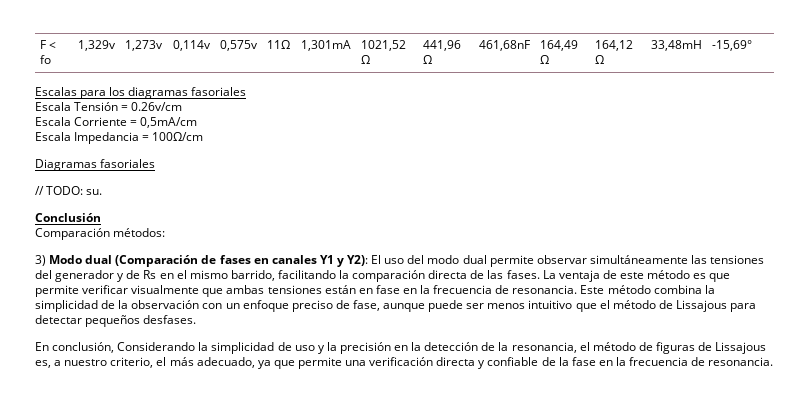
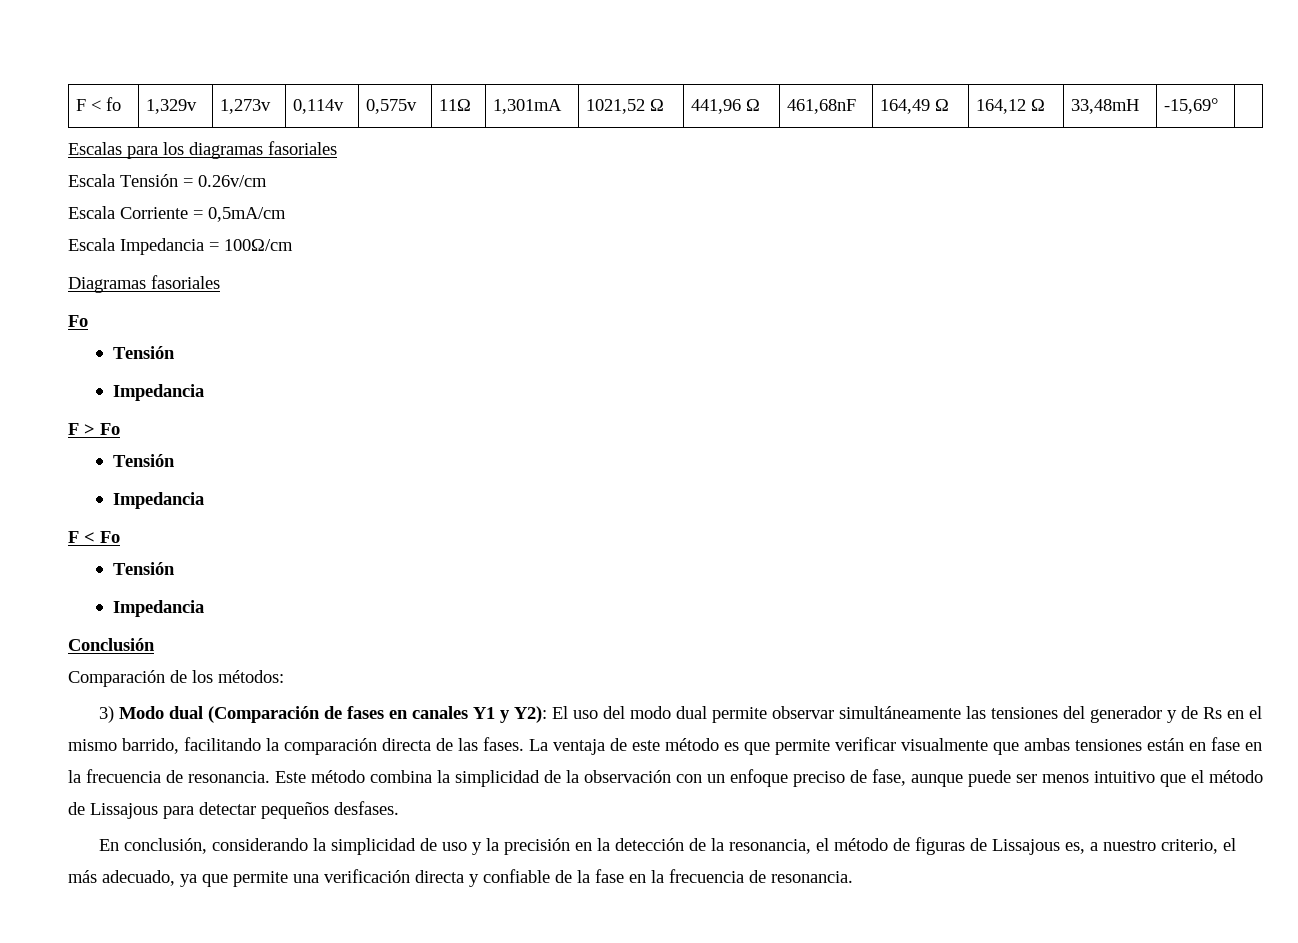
[35,186,103,195] // TODO: su. -> [68,315,88,327] [112,346,175,359] [112,384,204,401] [68,423,120,435] [112,454,175,467] [112,492,204,509] [68,531,120,543] [112,562,175,575] [112,600,204,617] Fo // Tensión // Impedancia // F > Fo // Tensión // Impedancia // F < Fo // Tensión // Impedancia
(110, 234) none -> [170,670,213,683] de los
[117,342,196,351] Considerando -> [212,838,309,851] considerando

